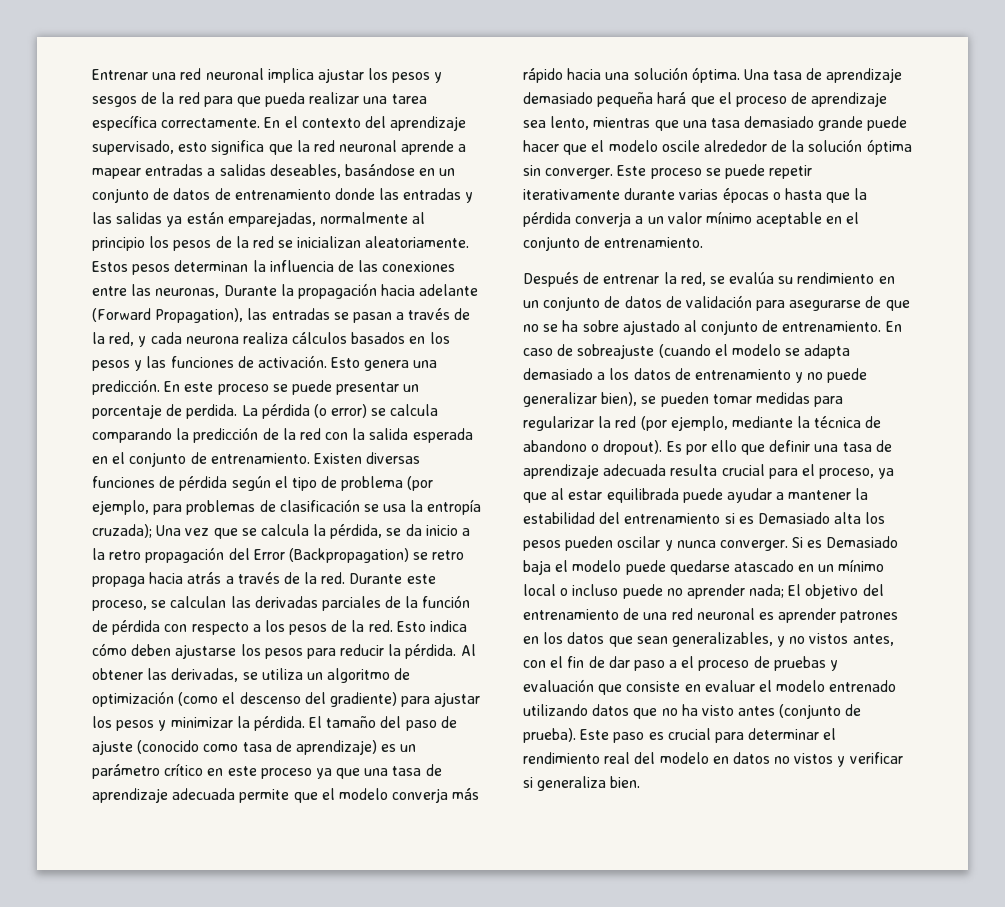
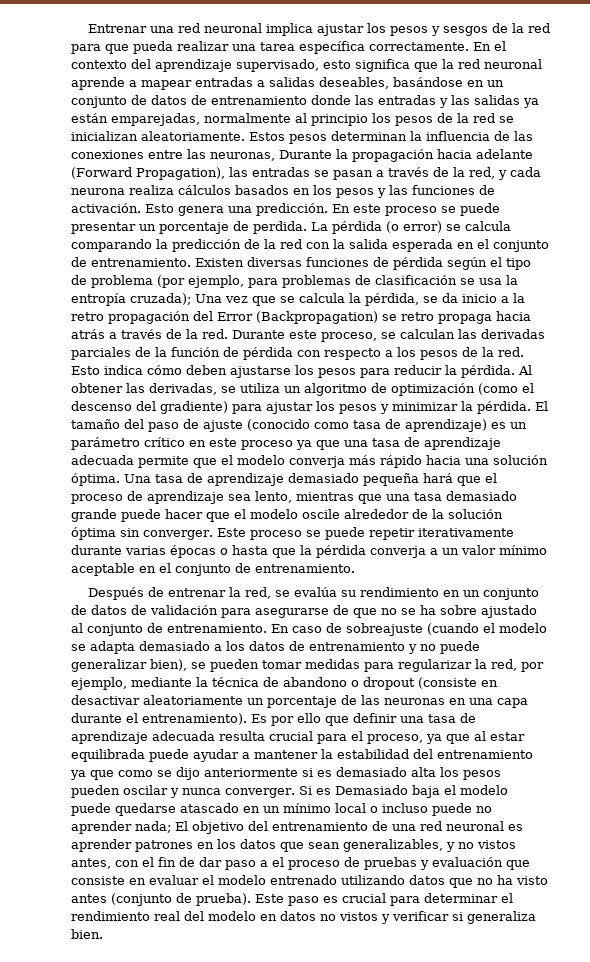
[615,416,667,431] red (por -> [491,659,544,672] red, por
[603,440,663,455] dropout). -> [363,677,498,690] [71,695,528,708] [71,713,247,725] dropout (consiste en desactivar aleatoriamente un porcentaje de las neuronas en una capa durante el entrenamiento).
(721, 518) none -> [70,767,298,780] ya que como se dijo anteriormente
[757,512,830,524] Demasiado -> [336,767,407,777] demasiado

